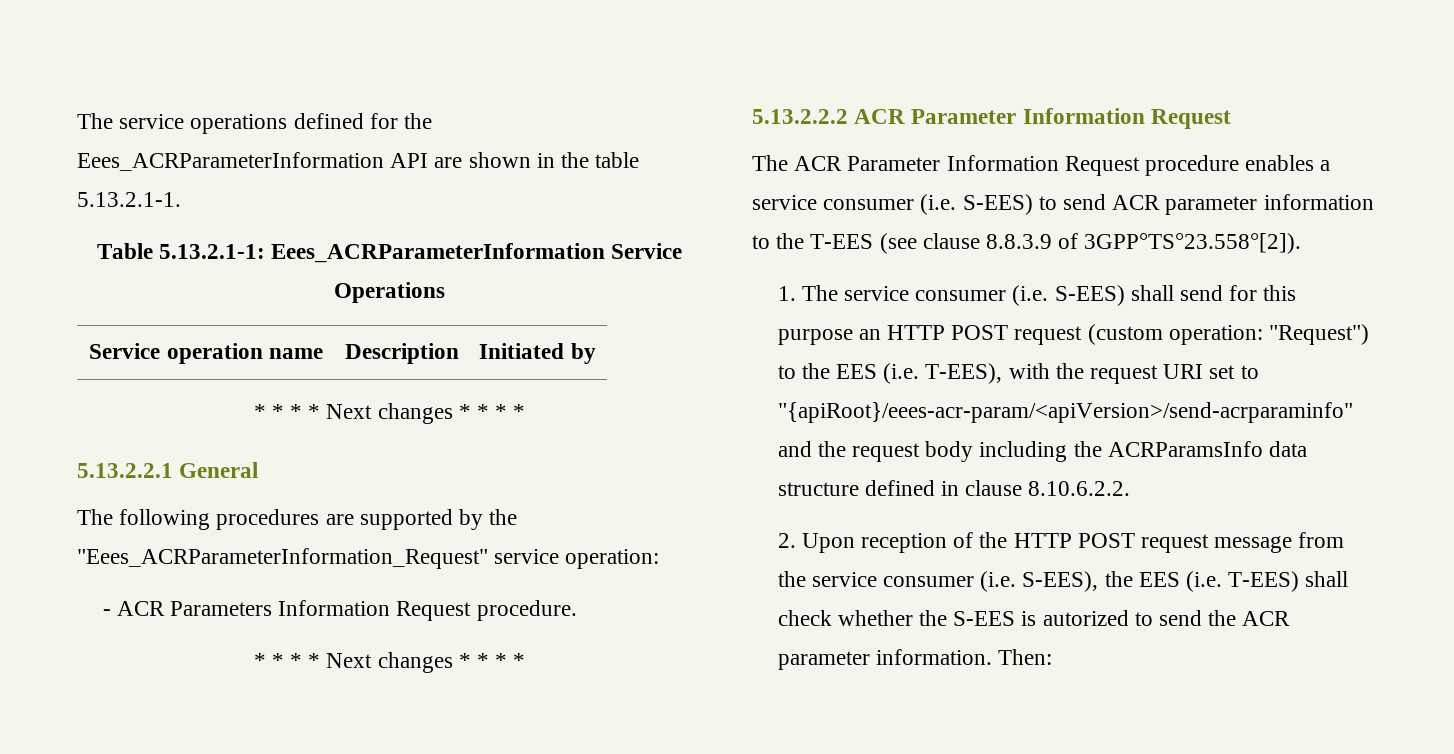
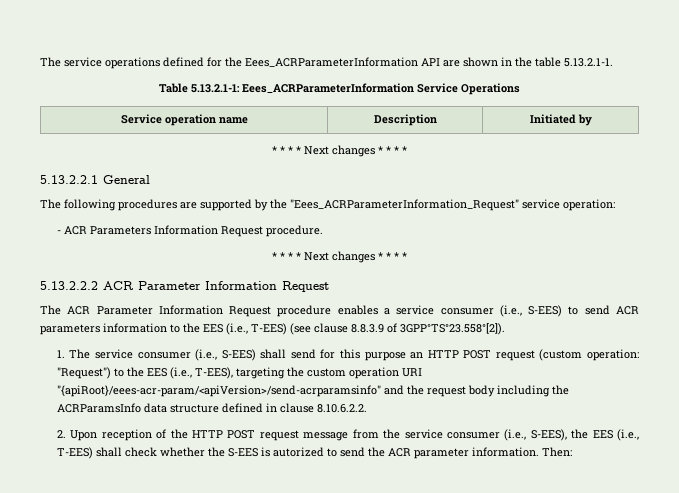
[920,194,957,215] (i.e. -> [499,305,522,317] (i.e.,
[1165,196,1258,215] parameter -> [40,324,100,335] parameters
[810,234,874,249] T-EES -> [203,323,287,335] EES (i.e., T-EES)
[1012,285,1049,306] (i.e. -> [195,349,218,361] (i.e.,
[883,363,1259,384] [777,402,1353,423] (i.e. T-EES), with the request URI set to "{apiRoot}/eees-acr-param/<apiVersion>/send-acrparaminfo" -> [169,367,422,379] [56,385,381,397] (i.e., T-EES), targeting the custom operation URI "{apiRoot}/eees-acr-param/<apiVersion>/send-acrparamsinfo"
[980,571,1017,592] (i.e. -> [504,429,527,441] (i.e.,
[1186,571,1223,592] (i.e. -> [617,429,639,441] (i.e.,

